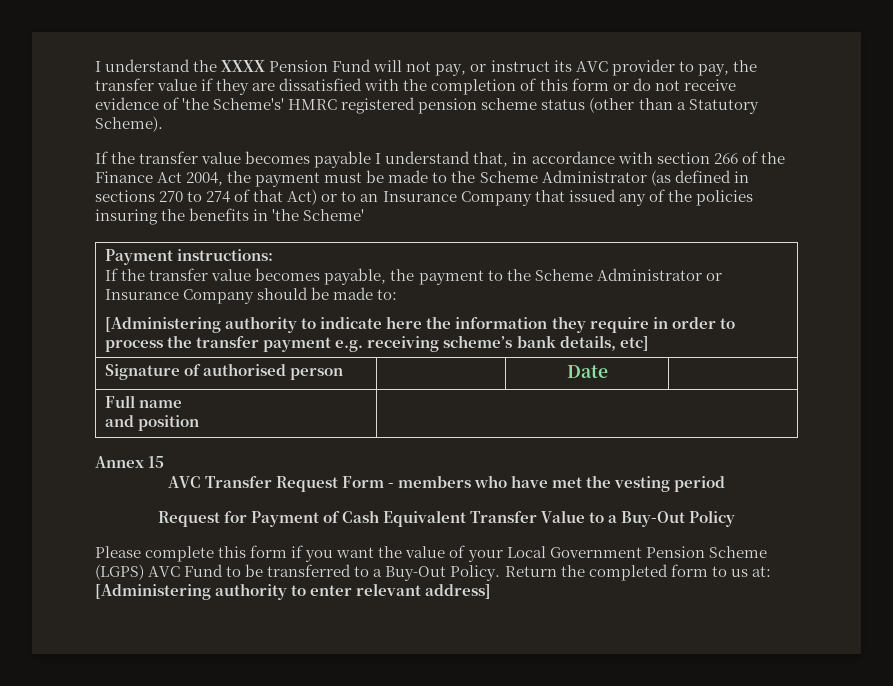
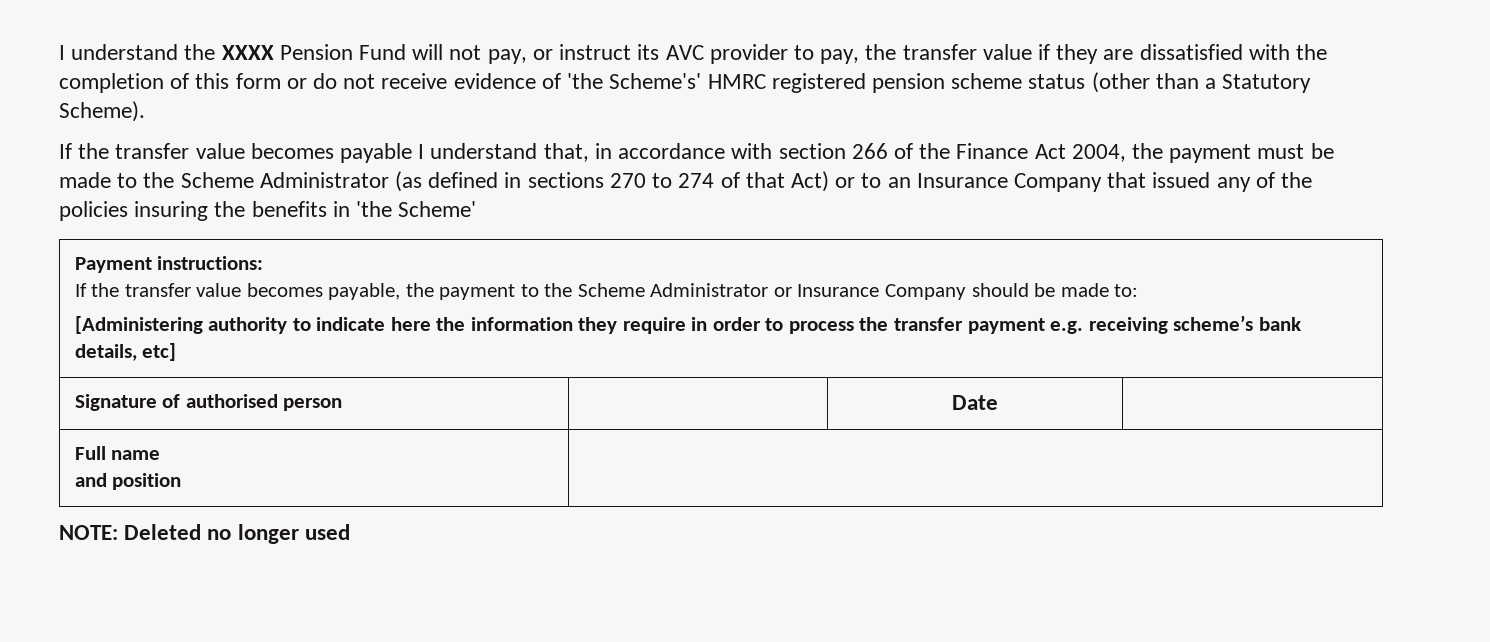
[95,456,165,468] [167,475,726,492] [157,510,736,527] [95,545,767,562] [95,564,771,581] [95,583,492,600] Annex 15 // AVC Transfer Request Form - members who have met the vesting period // Request for Payment of Cash Equivalent Transfer Value to a Buy-Out Policy // Please complete this form if you want the value of your Local Government Pension Scheme (LGPS) AVC Fund to be transferred to a Buy-Out Policy. Return the completed form to us at: [Administering authority to enter relevant address] -> [59,524,350,544] NOTE: Deleted no longer used

